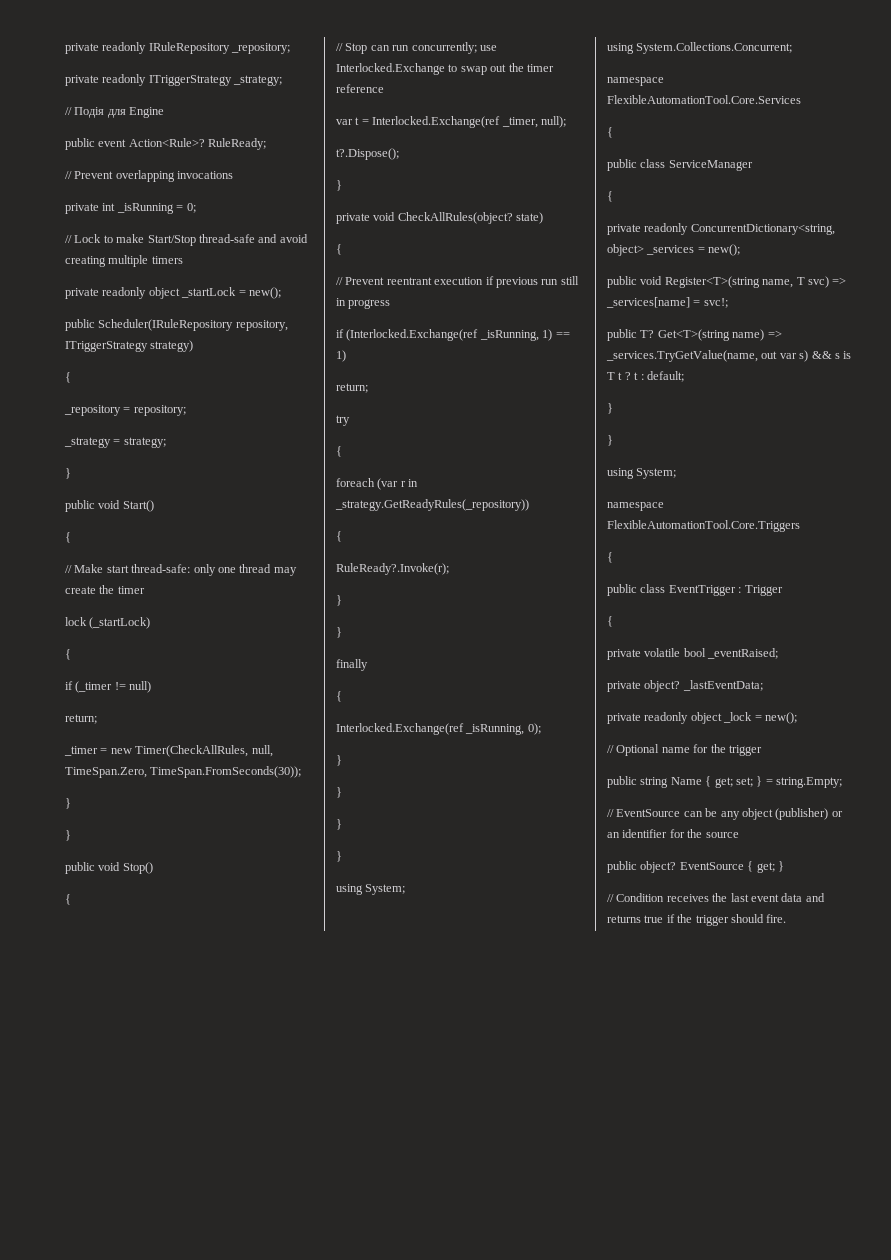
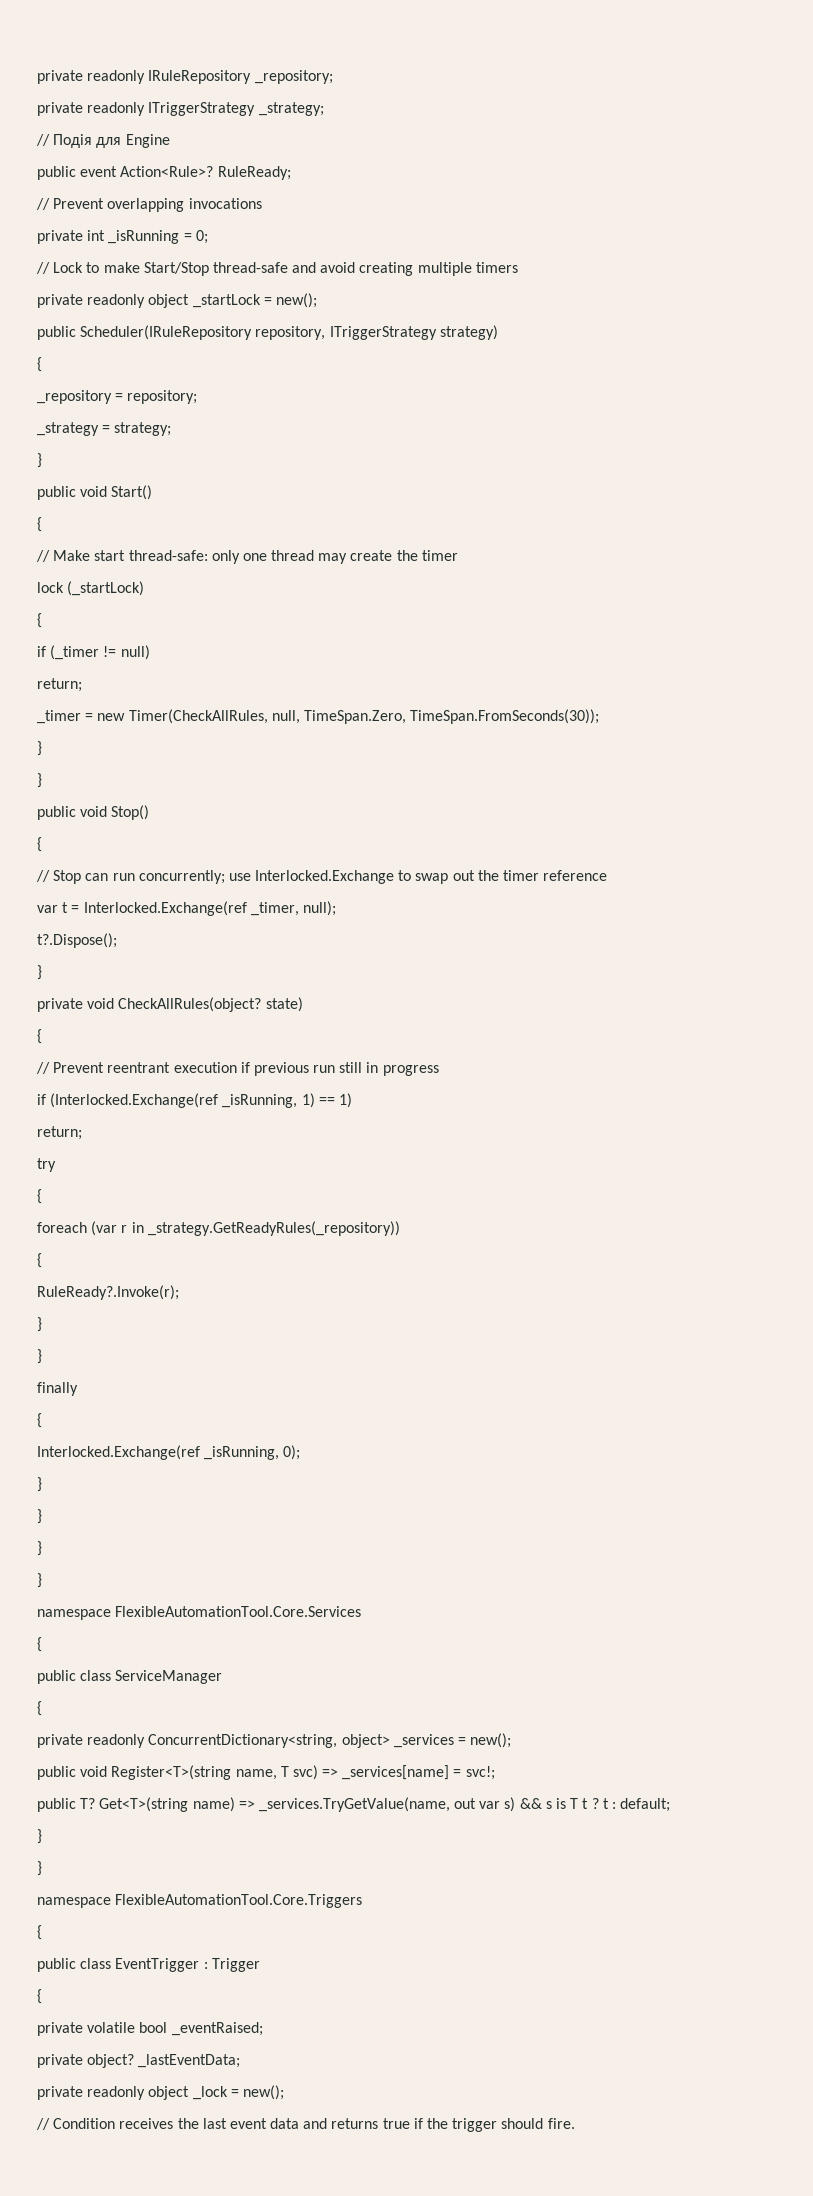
[336,884,406,895] [607,42,793,54] // using System; // using System.Collections.Concurrent; -> (42, 1580) none
[607,468,677,479] // using System; -> (42, 1868) none
[607,744,762,756] [607,776,842,788] [607,808,843,820] [607,829,739,838] [607,861,784,873] // // Optional name for the trigger // public string Name { get; set; } = string.Empty; // // EventSource can be any object (publisher) or an identifier for the source // public object? EventSource { get; } -> (284, 2092) none

